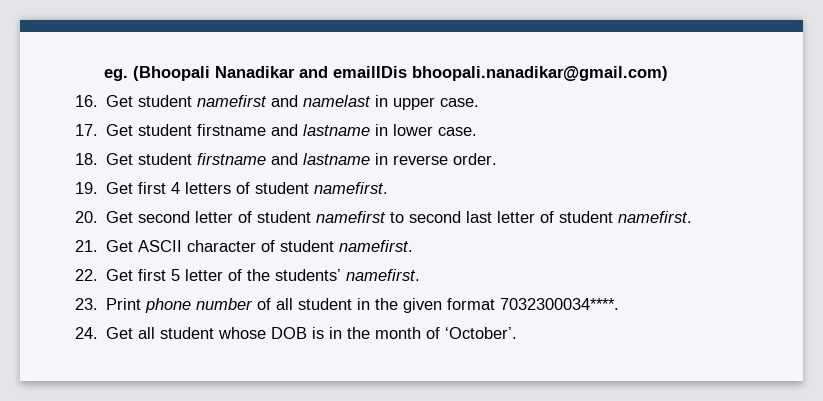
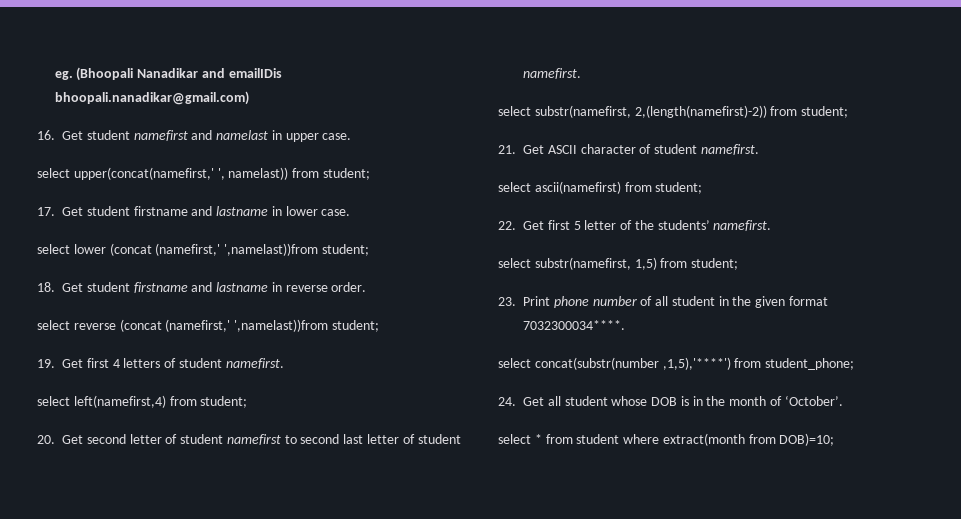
(480, 102) none -> [37,167,370,180] // select upper(concat(namefirst,' ', namelast)) from student;
(478, 131) none -> [37,243,369,256] // select lower (concat (namefirst,' ',namelast))from student;
(498, 159) none -> [37,319,379,332] // select reverse (concat (namefirst,' ',namelast))from student;
(389, 188) none -> [37,395,248,408] // select left(namefirst,4) from student;
(693, 217) none -> [498,105,849,118] // select substr(namefirst, 2,(length(namefirst)-2)) from student;
(414, 246) none -> [498,181,703,194] // select ascii(namefirst) from student;
(421, 275) none -> [498,257,739,270] // select substr(namefirst, 1,5) from student;
(620, 304) none -> [498,357,855,370] // select concat(substr(number ,1,5),'****') from student_phone;
(518, 333) none -> [498,433,835,446] // select * from student where extract(month from DOB)=10;

